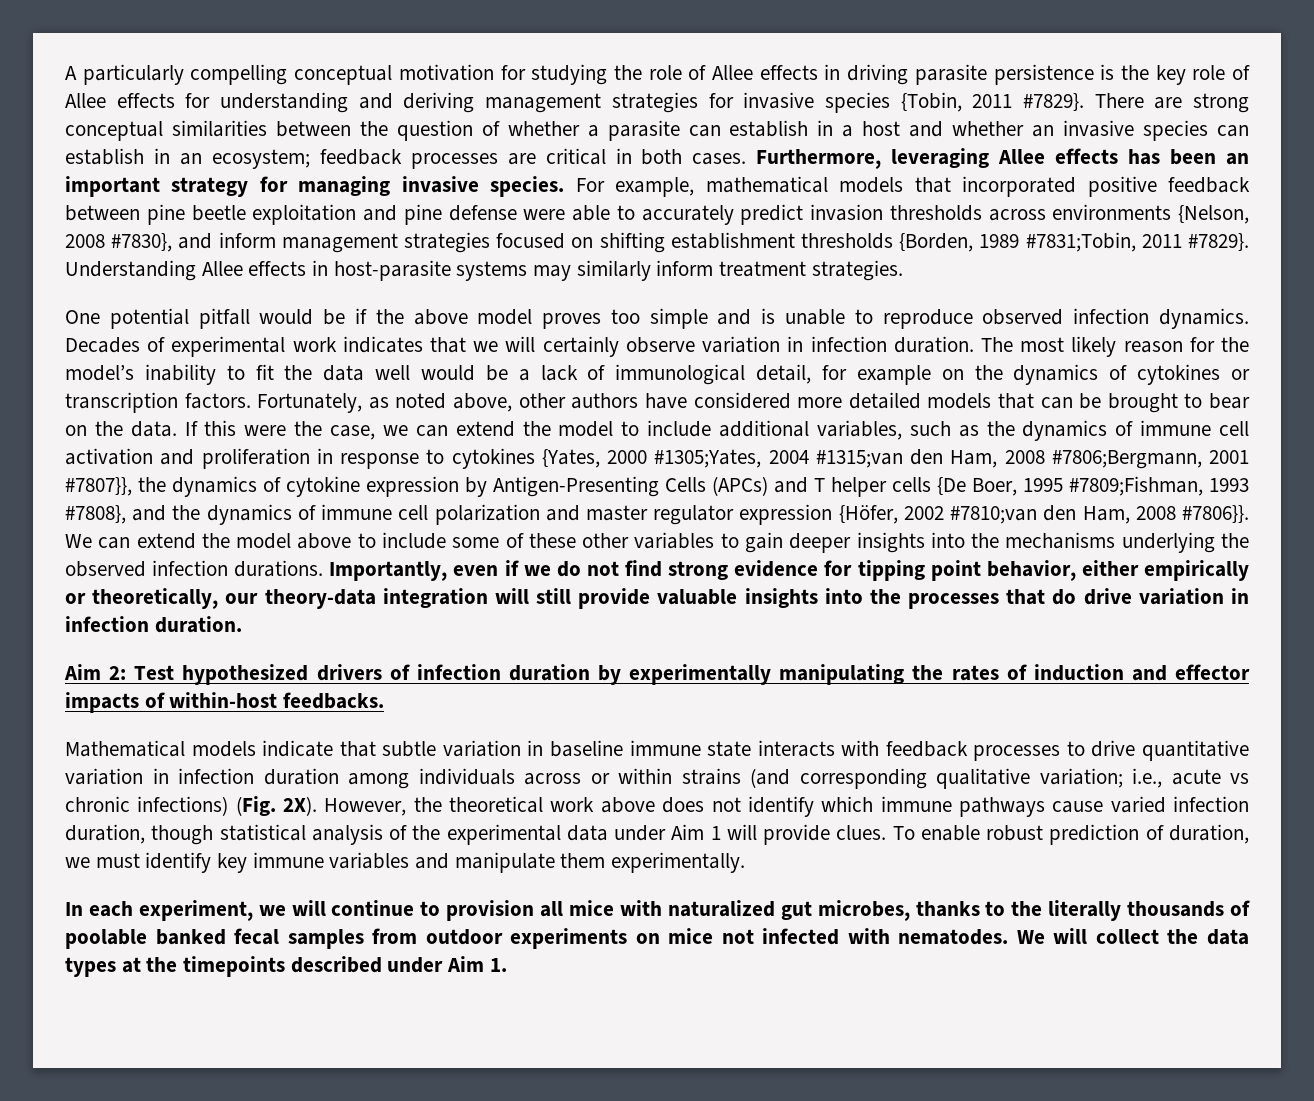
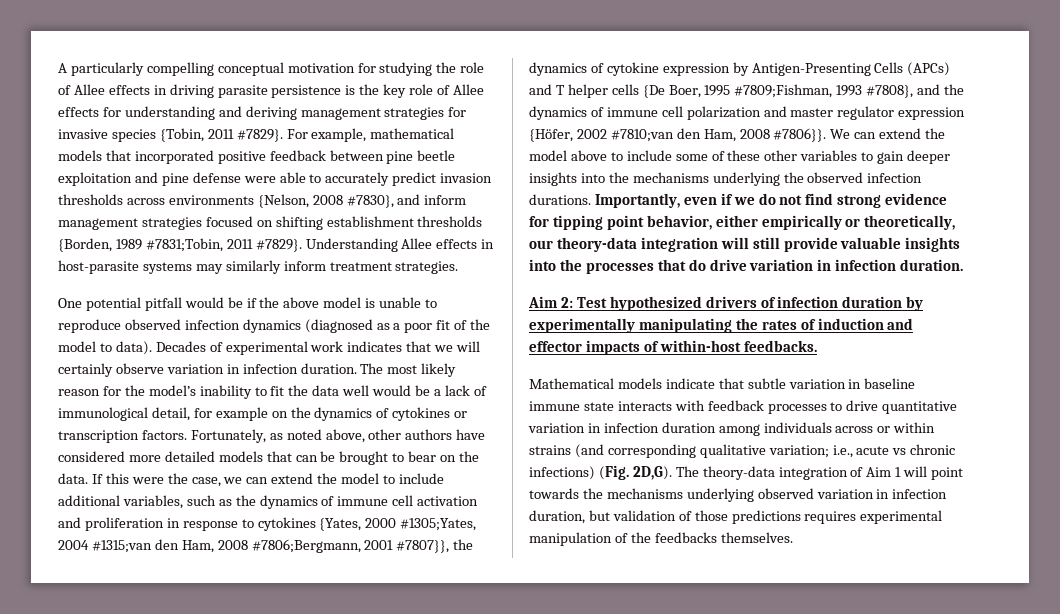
[1094,93,1249,113] [65,120,1249,141] [65,148,1249,169] [65,176,565,197] There are strong conceptual similarities between the question of whether a parasite can establish in a host and whether an invasive species can establish in an ecosystem; feedback processes are critical in both cases. Furthermore, leveraging Allee effects has been an important strategy for managing invasive species. -> (283, 135) none
[542,308,752,329] proves too simple and -> (362, 302) none
[1159,308,1249,329] dynamics. -> [242,319,491,333] [58,341,152,355] dynamics (diagnosed as a poor fit of the model to data).
[283,796,1249,817] [65,824,1250,845] [65,852,746,873] [65,900,1251,921] [65,928,1249,949] [65,956,507,977] 2X). However, the theoretical work above does not identify which immune pathways cause varied infection duration, though statistical analysis of the experimental data under Aim 1 will provide clues. To enable robust prediction of duration, we must identify key immune variables and manipulate them experimentally. // In each experiment, we will continue to provision all mice with naturalized gut microbes, thanks to the literally thousands of poolable banked fecal samples from outdoor experiments on mice not infected with nematodes. We will collect the data types at the timepoints described under Aim 1. -> [632,466,964,480] [529,488,948,502] [529,510,943,524] [529,532,793,546] 2D,G). The theory-data integration of Aim 1 will point towards the mechanisms underlying observed variation in infection duration, but validation of those predictions requires experimental manipulation of the feedbacks themselves.

